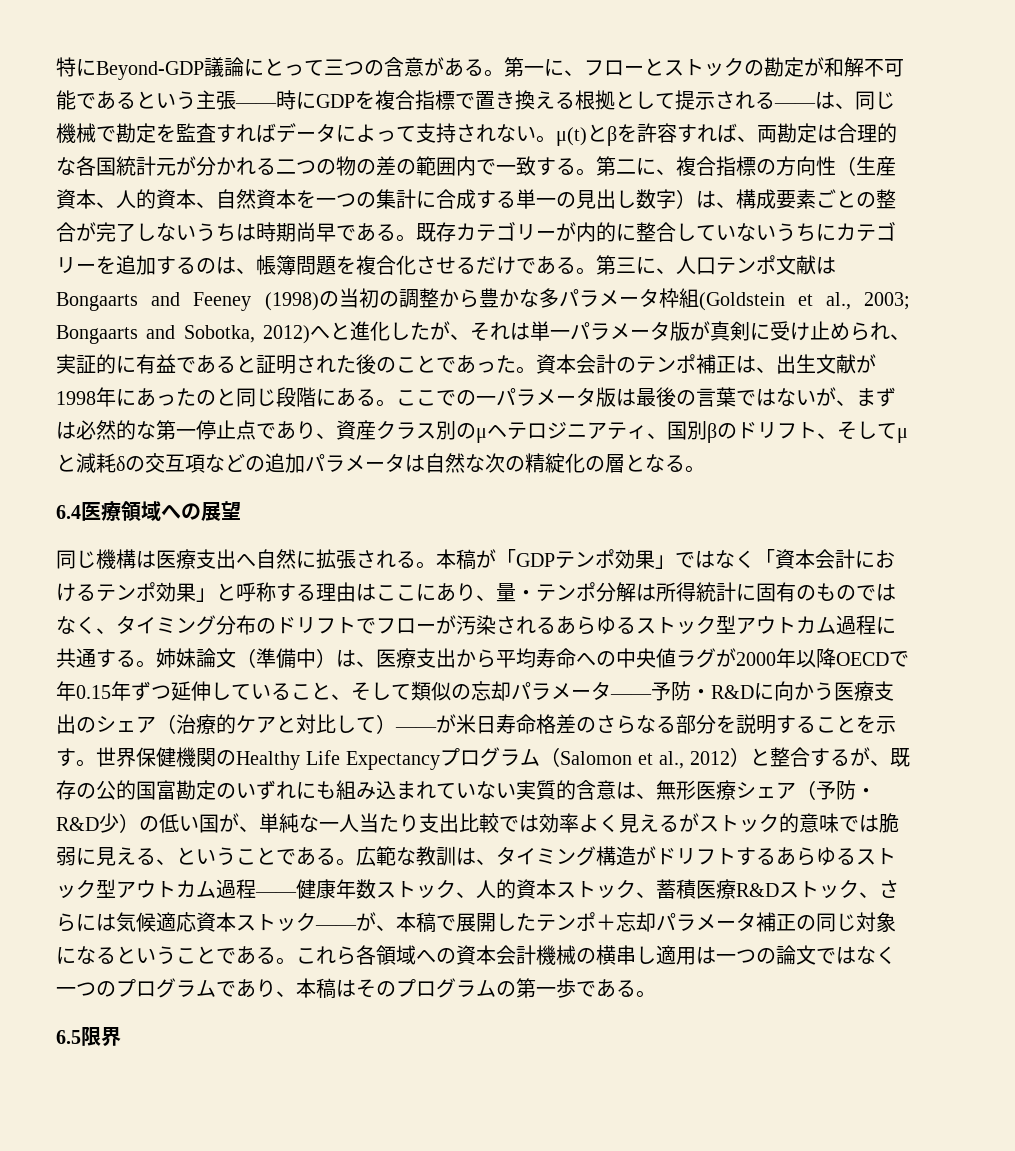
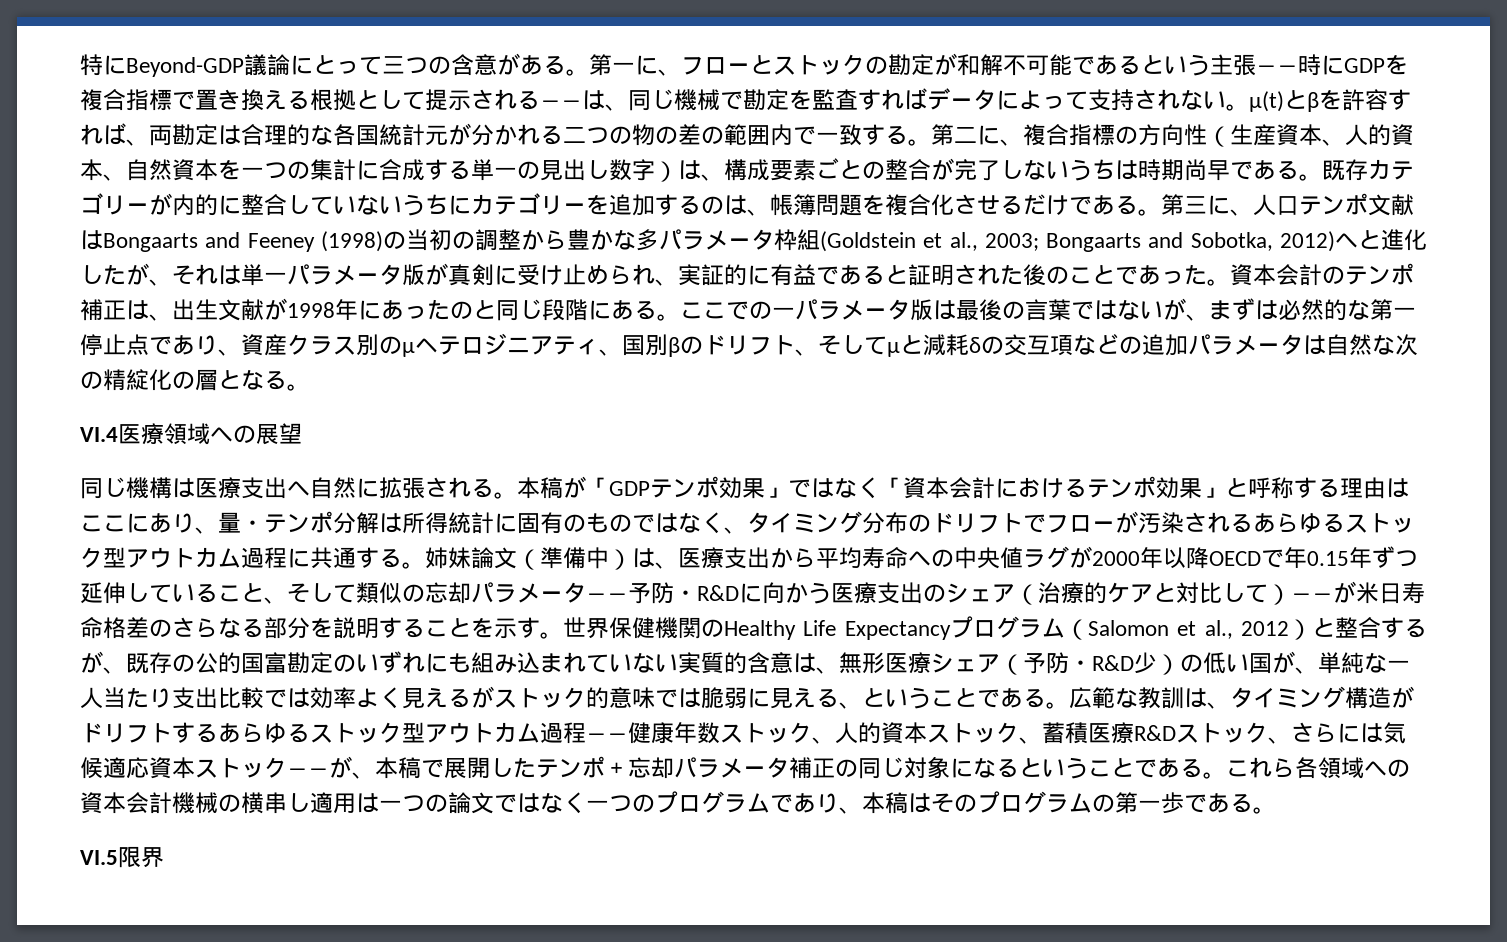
[56,505,81,519] 6.4 -> [80,427,118,442] VI.4
[56,1030,81,1044] 6.5 -> [80,850,118,865] VI.5

